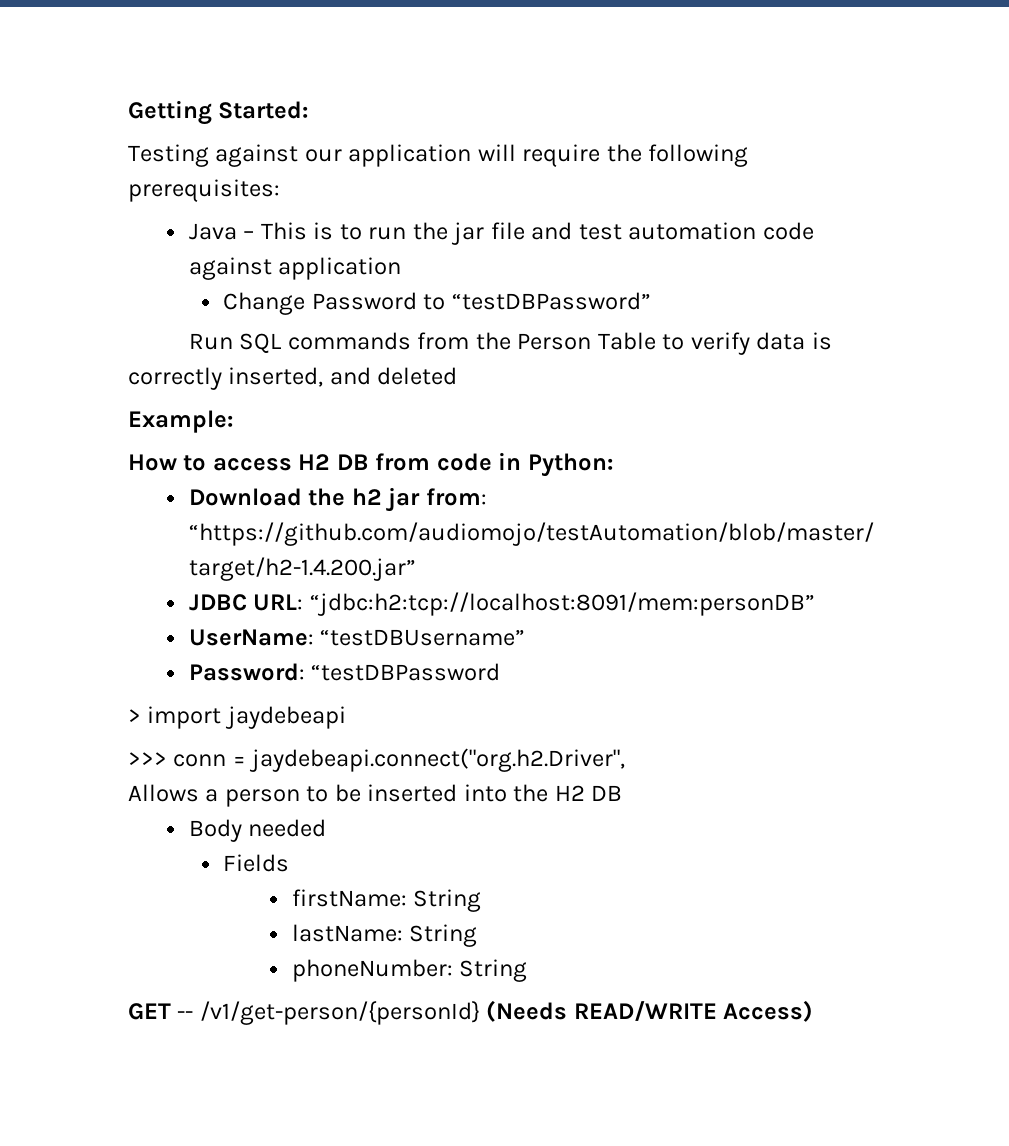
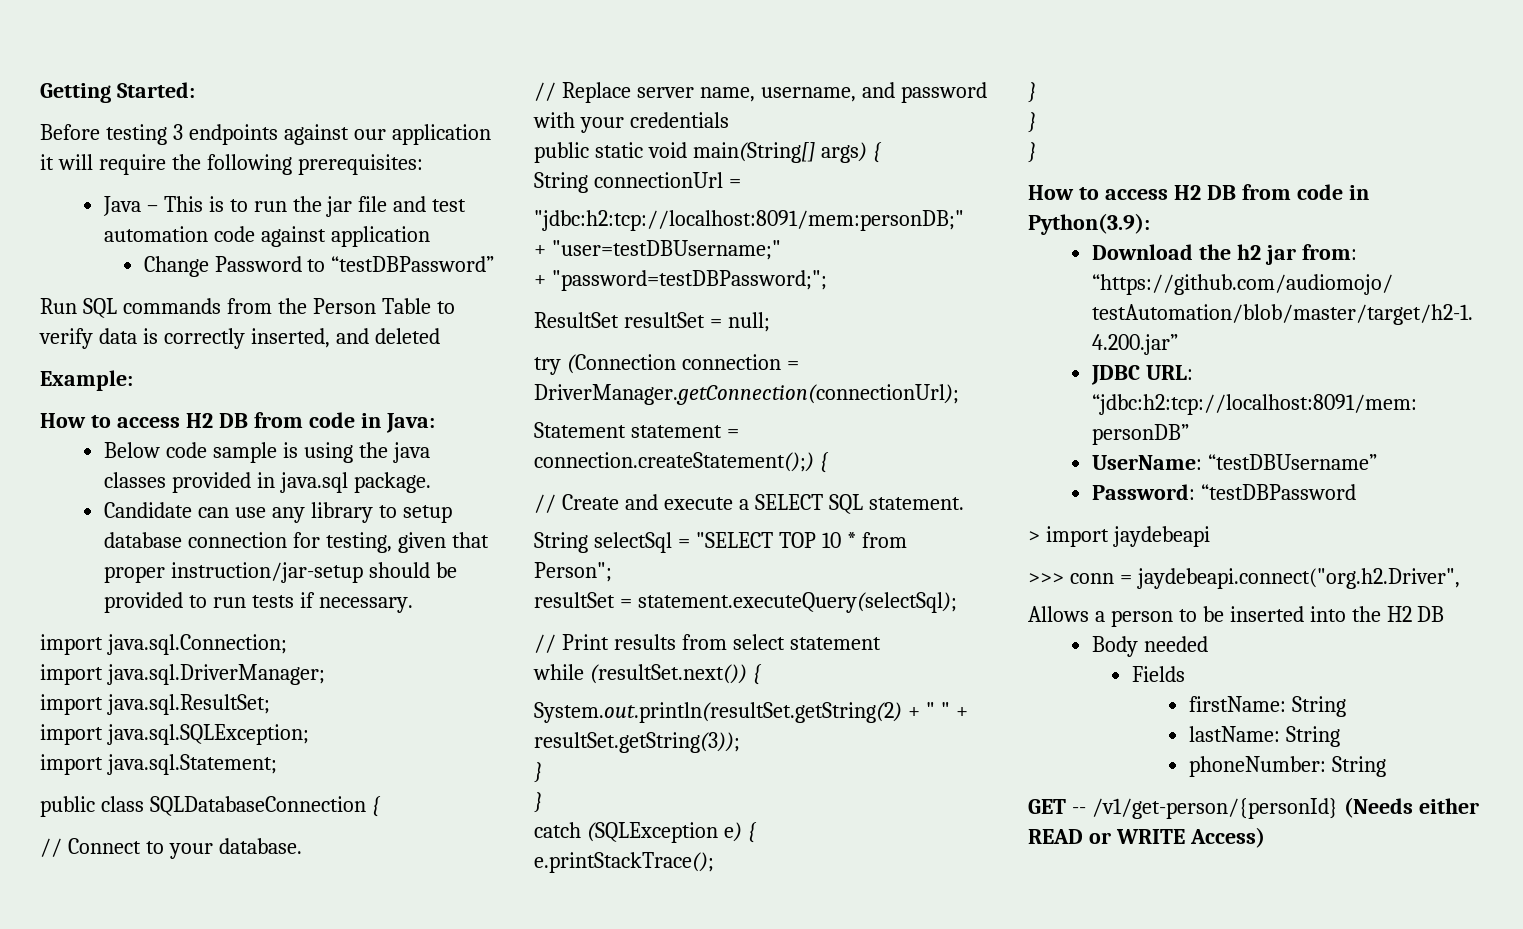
[128,144,209,167] Testing -> [40,124,278,145] Before testing 3 endpoints
(472, 155) none -> [40,154,54,170] it
[527,453,613,477] Python: -> [385,413,435,433] [103,442,430,463] [103,472,431,493] [103,502,452,523] [103,532,489,553] [103,562,457,583] [103,592,413,613] [40,634,287,655] [40,664,325,685] [40,694,270,715] [40,724,309,745] [40,754,277,775] [40,796,381,817] [40,838,302,859] [534,82,987,103] [533,112,729,133] [534,142,882,163] [534,172,741,193] [534,210,964,231] [534,240,781,260] [534,270,827,291] [534,312,770,332] [534,354,799,375] [534,384,959,405] [534,422,739,438] [534,452,829,473] [534,494,964,514] [534,532,907,553] [534,562,612,582] [534,592,957,613] [534,634,881,653] [533,664,762,685] [534,702,968,723] [534,732,740,753] [534,762,542,783] [534,792,542,813] [534,822,757,843] [534,852,714,873] [1028,82,1036,103] [1028,112,1036,133] [1028,142,1036,163] [1028,184,1369,200] [1028,213,1150,235] Java: // Below code sample is using the java classes provided in java.sql package. // Candidate can use any library to setup database connection for testing, given that proper instruction/jar-setup should be provided to run tests if necessary. // import java.sql.Connection; // import java.sql.DriverManager; // import java.sql.ResultSet; // import java.sql.SQLException; // import java.sql.Statement; // public class SQLDatabaseConnection { // // Connect to your database. // // Replace server name, username, and password with your credentials // public static void main(String[] args) { // String connectionUrl = // "jdbc:h2:tcp://localhost:8091/mem:personDB;" // + "user=testDBUsername;" // + "password=testDBPassword;"; // ResultSet resultSet = null; // try (Connection connection = DriverManager.getConnection(connectionUrl); // Statement statement = connection.createStatement();) { // // Create and execute a SELECT SQL statement. // String selectSql = "SELECT TOP 10 * from Person"; // resultSet = statement.executeQuery(selectSql); // // Print results from select statement // while (resultSet.next()) { // System.out.println(resultSet.getString(2) + " " + resultSet.getString(3)); // } // } // catch (SQLException e) { // e.printStackTrace(); // } // } // } // How to access H2 DB from code in Python(3.9):
[573,1001,717,1021] READ/WRITE -> [1418,798,1479,814] [1028,829,1185,844] either READ or WRITE

